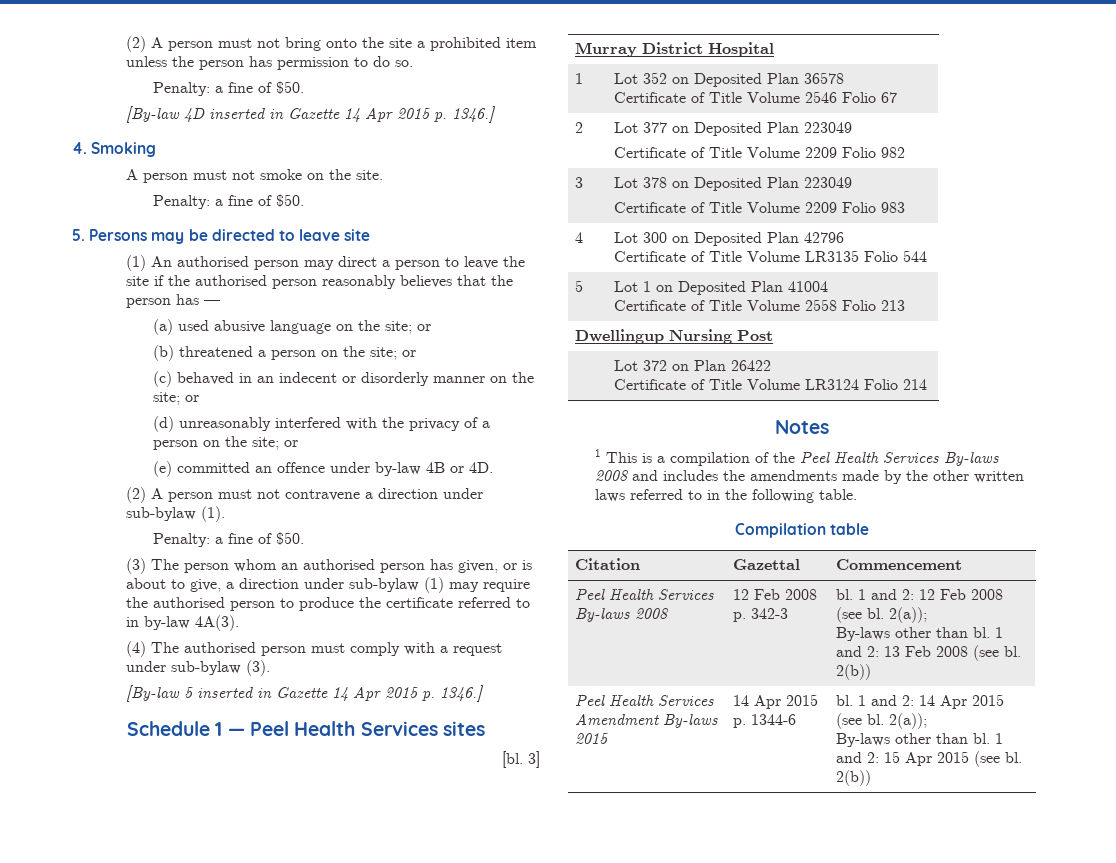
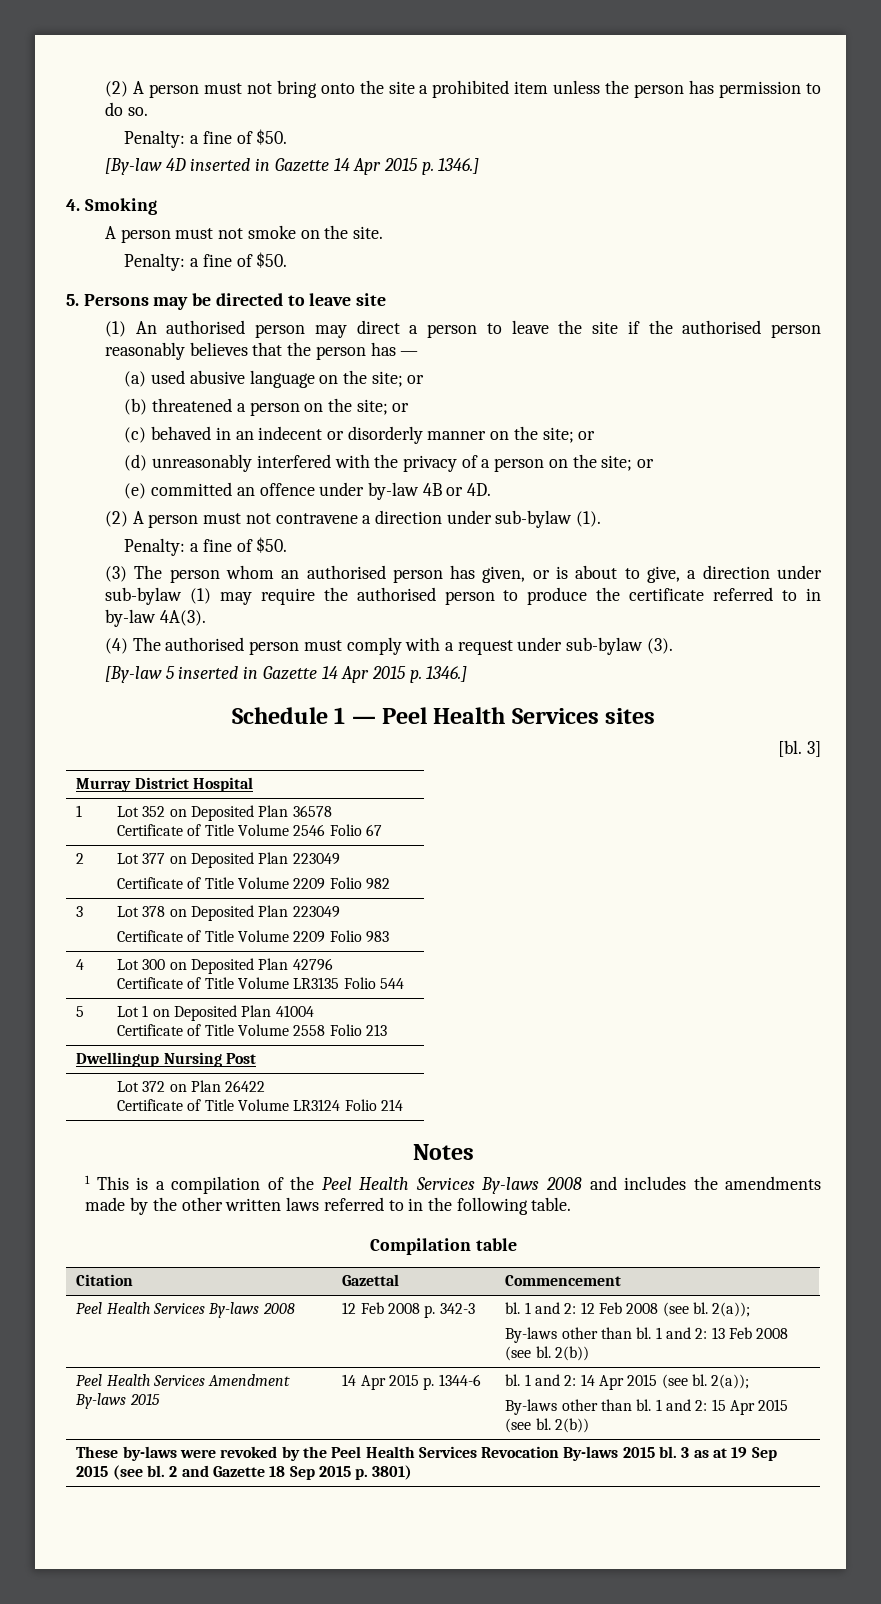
(872, 778) none -> [76,1446,777,1461] [76,1465,413,1480] // These by-laws were revoked by the Peel Health Services Revocation By-laws 2015 bl. 3 as at 19 Sep 2015 (see bl. 2 and Gazette 18 Sep 2015 p. 3801)

